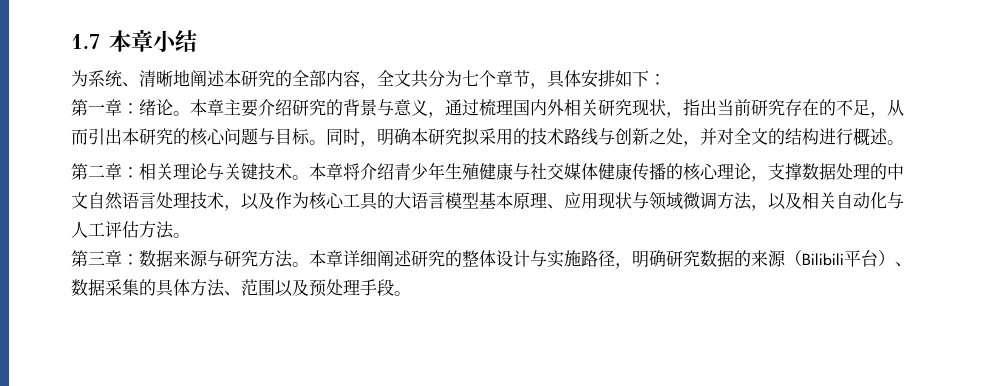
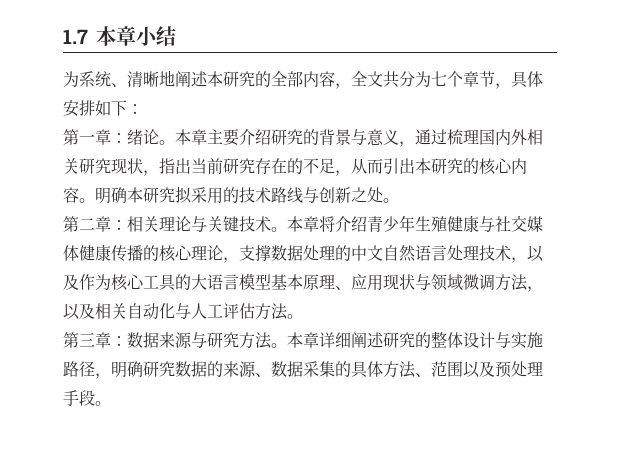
[224,128,377,147] 问题与目标。同时， -> [511,158,527,174] [63,187,95,203] 内容。
[683,128,888,147] ，并对全文的结构进行概述 -> (383, 195) none
[785,250,895,267] （Bilibili平台） -> (256, 369) none

